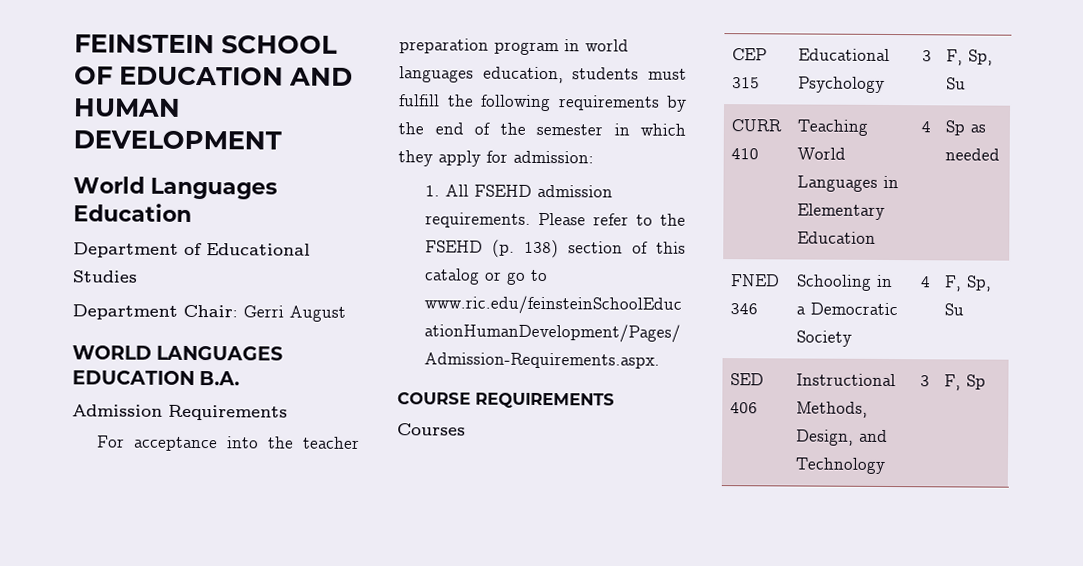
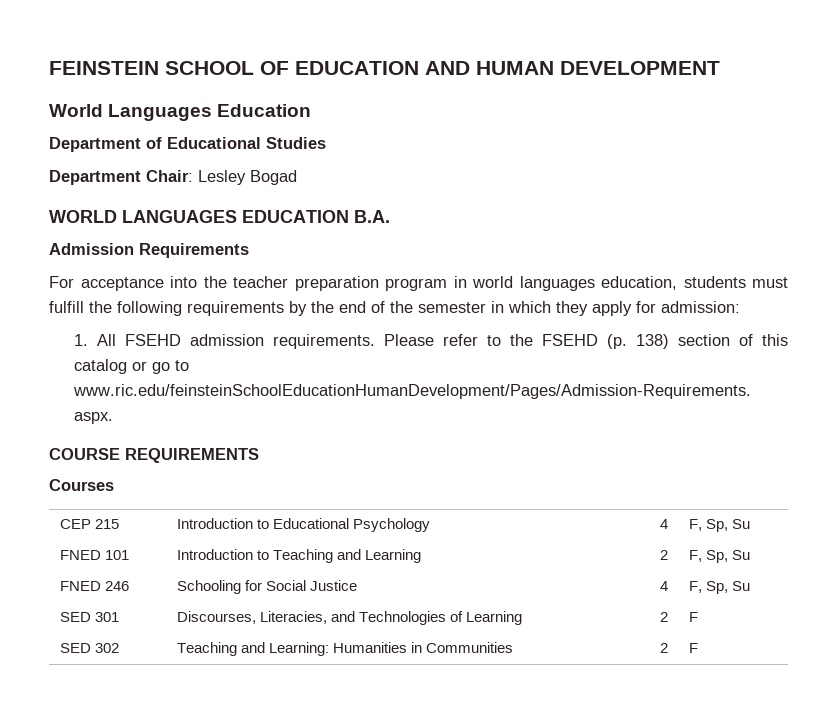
[243,305,346,322] Gerri August -> [198,170,297,185] Lesley Bogad
[731,77,760,89] 315 | -> [94,519,119,529] [176,518,269,529] 215 | Introduction to
[922,50,933,62] [945,49,993,66] [945,77,966,90] [730,119,782,132] [730,148,759,160] [796,119,868,136] [796,147,846,160] [796,175,899,192] [796,203,885,220] [796,231,876,244] [921,121,932,133] [944,120,986,136] [944,148,1000,161] [729,274,780,287] [729,303,758,315] 3 | F, Sp, Su // CURR 410 | Teaching World Languages in Elementary Education | 4 | Sp as needed // FNED 346 -> [660,519,669,529] [688,519,750,532] [59,550,129,560] [176,549,421,563] [660,550,669,560] [688,550,750,563] [59,581,129,591] 4 | F, Sp, Su // FNED 101 | Introduction to Teaching and Learning | 2 | F, Sp, Su // FNED 246
[875,274,893,288] [795,302,898,316] [795,330,852,347] in a Democratic Society -> [244,580,357,591] for Social Justice
[729,402,758,414] [795,373,896,387] [795,401,868,418] [795,429,888,446] [794,457,885,474] [920,375,931,387] [943,374,986,391] 406 | Instructional Methods, Design, and Technology | 3 | F, Sp -> [94,612,119,622] [176,611,522,625] [660,612,669,622] [688,612,698,622] [59,643,119,653] [176,642,513,656] [660,643,669,653] [688,643,698,653] 301 | Discourses, Literacies, and Technologies of Learning | 2 | F // SED 302 | Teaching and Learning: Humanities in Communities | 2 | F

